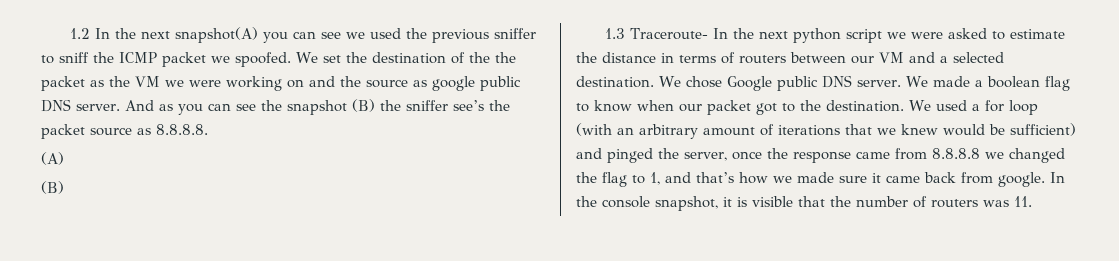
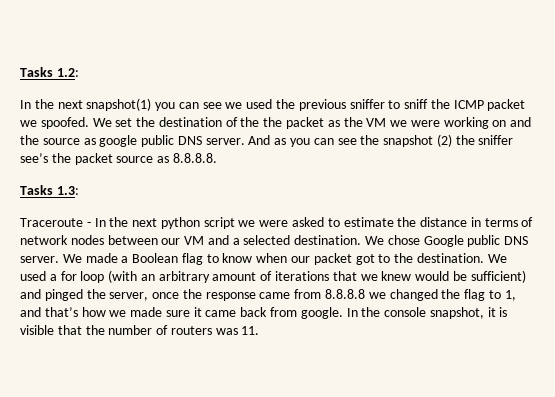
[69,27,258,43] 1.2 In the next snapshot(A) -> [20,67,79,77] [20,98,152,111] Tasks 1.2: // In the next snapshot(1)
[351,99,375,112] (B) -> [436,134,452,147] (2)
[41,152,64,165] [41,181,64,194] [604,28,708,40] (A) // (B) // 1.3 Traceroute- -> [20,185,79,195] [20,218,91,227] Tasks 1.3: // Traceroute -
[739,55,786,64] routers -> [20,235,104,245] network nodes
[986,76,1040,88] boolean -> [132,253,179,263] Boolean

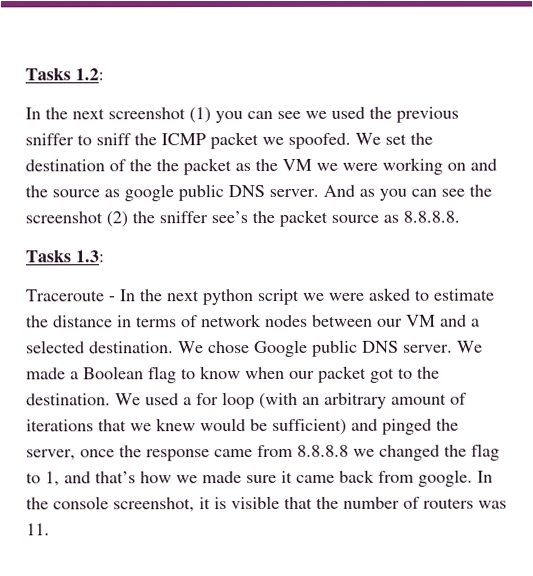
[86,98,152,111] snapshot(1) -> [108,107,211,124] screenshot (1)
[383,135,434,147] snapshot -> [25,211,103,224] screenshot
[429,307,484,319] snapshot, -> [113,497,195,513] screenshot,

